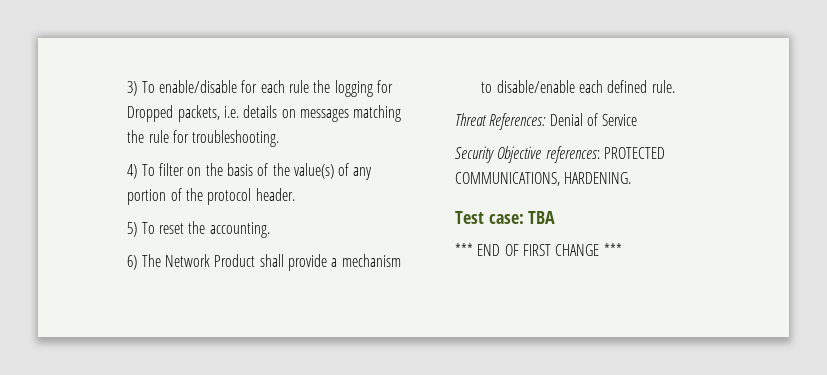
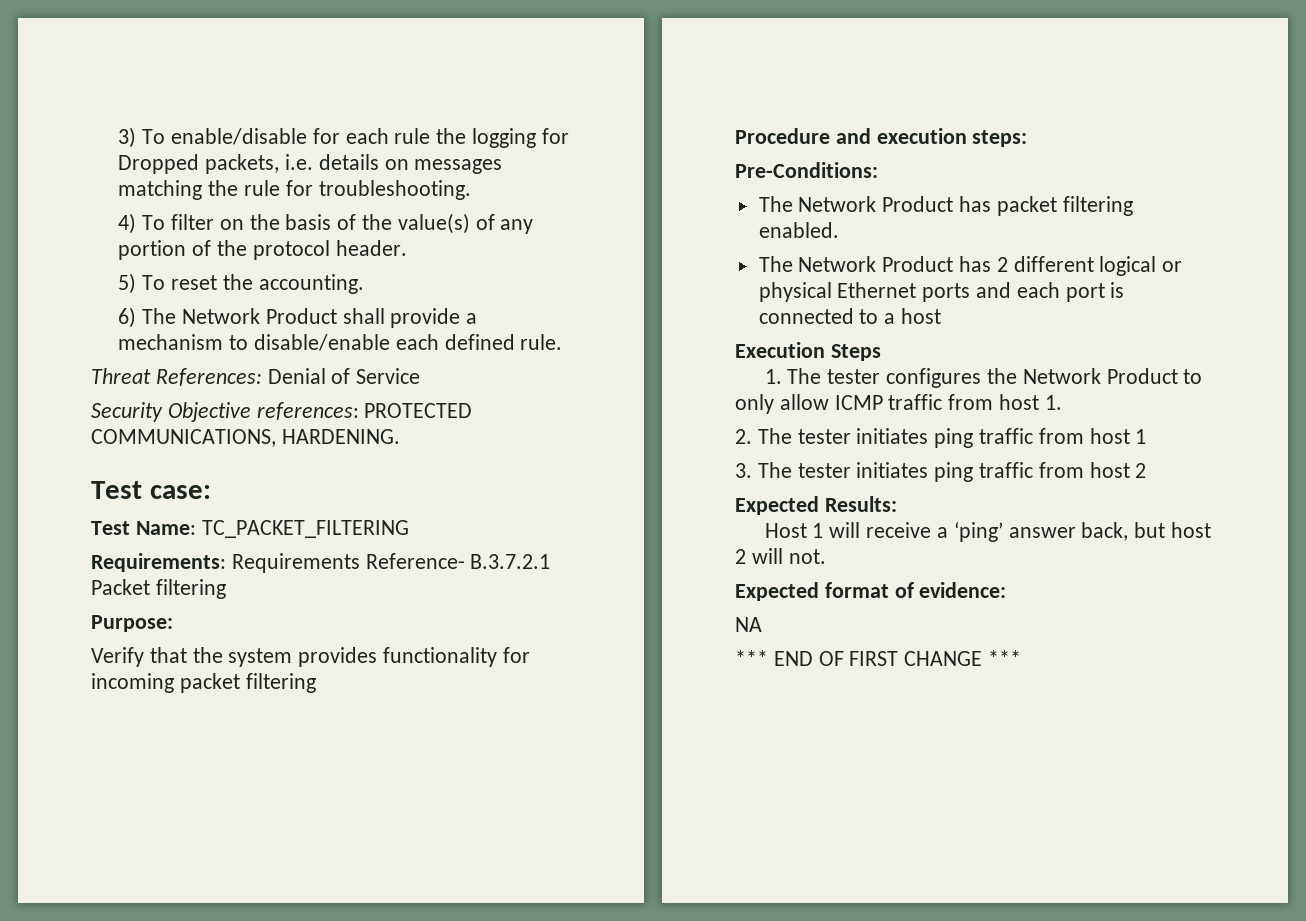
[528,211,556,224] TBA -> [91,520,409,538] [91,553,551,573] [91,579,226,599] [91,615,173,632] [91,647,530,667] [91,673,316,693] [735,128,1028,147] [735,162,878,178] [758,196,1133,216] [758,222,839,238] [758,256,1183,276] [758,282,1125,302] [758,308,942,324] [735,342,881,361] [764,368,1203,388] [735,394,1062,414] [735,428,1147,448] [735,462,1147,482] [735,496,897,515] [764,522,1211,542] [735,548,826,564] [735,582,1007,601] [735,617,762,632] // Test Name: TC_PACKET_FILTERING // Requirements: Requirements Reference- B.3.7.2.1 Packet filtering // Purpose: // Verify that the system provides functionality for incoming packet filtering // Procedure and execution steps: // Pre-Conditions: // The Network Product has packet filtering enabled. // The Network Product has 2 different logical or physical Ethernet ports and each port is connected to a host // Execution Steps // 1. The tester configures the Network Product to only allow ICMP traffic from host 1. // 2. The tester initiates ping traffic from host 1 // 3. The tester initiates ping traffic from host 2 // Expected Results: // Host 1 will receive a ‘ping’ answer back, but host 2 will not. // Expected format of evidence: // NA

